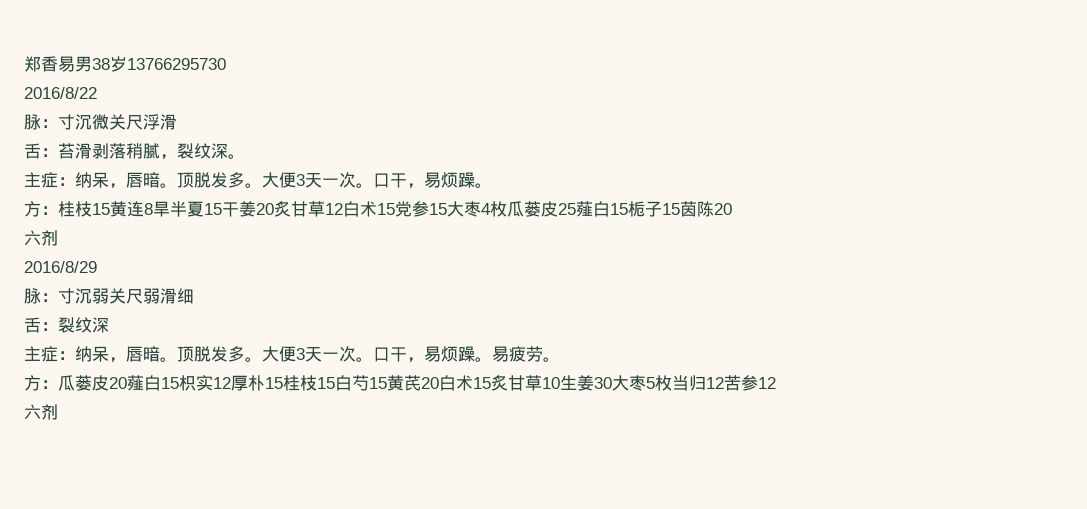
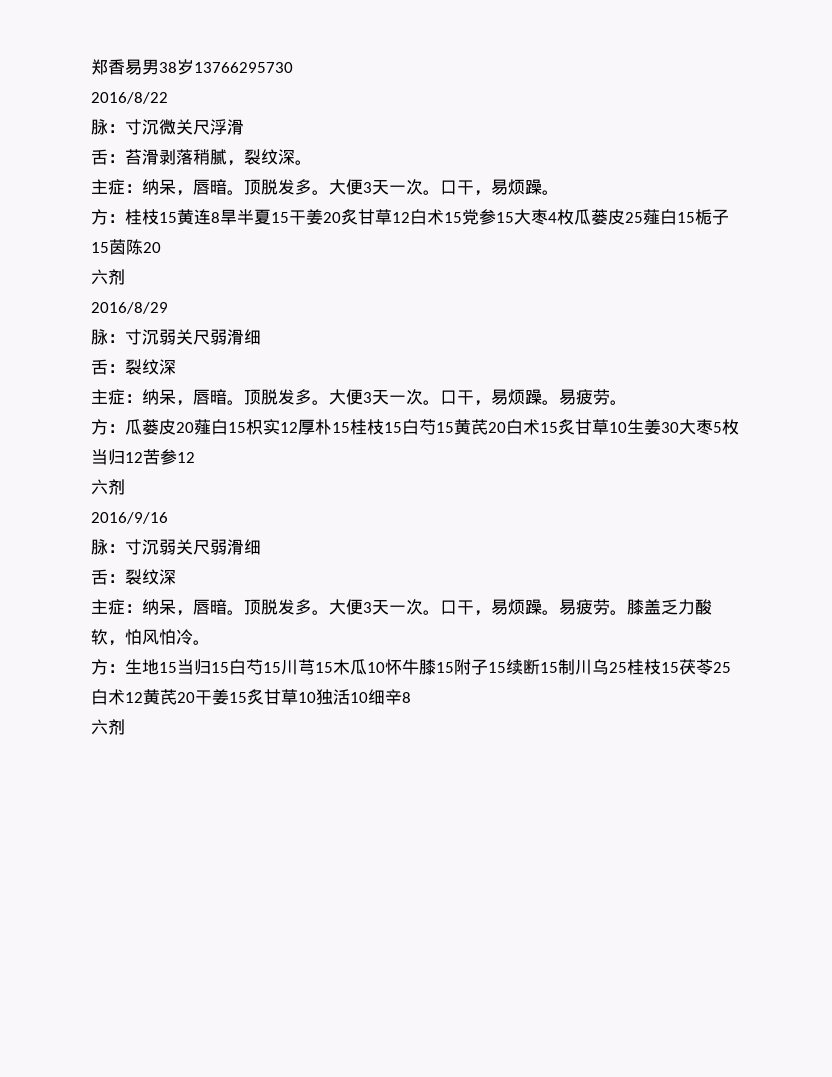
(58, 412) none -> [91,512,168,524] [91,539,261,555] [91,569,176,585] [91,599,712,616] [91,629,210,646] [91,659,731,675] [91,689,411,705] [91,719,125,735] // 2016/9/16 // 脉：寸沉弱关尺弱滑细 // 舌：裂纹深 // 主症：纳呆，唇暗。顶脱发多。大便3天一次。口干，易烦躁。易疲劳。膝盖乏力酸软，怕风怕冷。 // 方：生地15当归15白芍15川芎15木瓜10怀牛膝15附子15续断15制川乌25桂枝15茯苓25白术12黄芪20干姜15炙甘草10独活10细辛8 // 六剂

